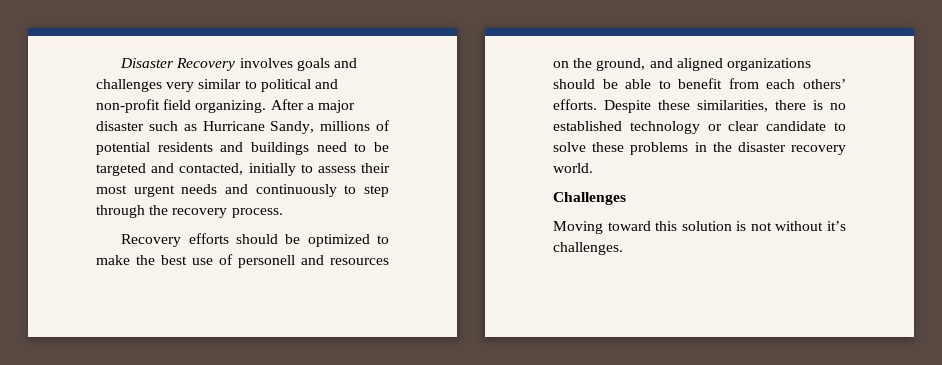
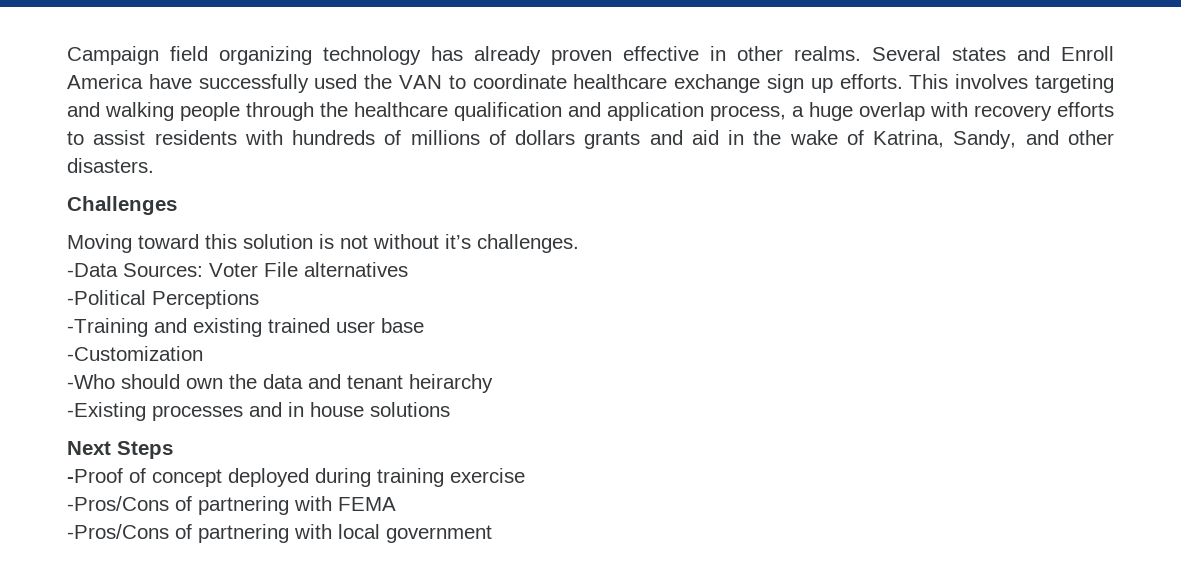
[120,58,357,71] [96,79,338,92] [96,99,355,113] [96,120,390,134] [96,142,389,155] [96,163,390,176] [96,184,389,197] [96,205,283,218] [121,233,389,247] [96,254,389,268] [553,58,811,71] [553,78,846,89] [553,99,846,113] [553,121,846,134] [553,142,846,155] [553,163,593,173] Disaster Recovery involves goals and challenges very similar to political and non-profit field organizing. After a major disaster such as Hurricane Sandy, millions of potential residents and buildings need to be targeted and contacted, initially to assess their most urgent needs and continuously to step through the recovery process. // Recovery efforts should be optimized to make the best use of personell and resources on the ground, and aligned organizations should be able to benefit from each others’ efforts. Despite these similarities, there is no established technology or clear candidate to solve these problems in the disaster recovery world. -> [67,46,1114,65] [67,74,1114,93] [67,102,1114,121] [67,130,1115,149] [67,158,154,173] Campaign field organizing technology has already proven effective in other realms. Several states and Enroll America have successfully used the VAN to coordinate healthcare exchange sign up efforts. This involves targeting and walking people through the healthcare qualification and application process, a huge overlap with recovery efforts to assist residents with hundreds of millions of dollars grants and aid in the wake of Katrina, Sandy, and other disasters.
(623, 248) none -> [67,262,408,277] [67,290,259,309] [67,318,424,337] [67,346,203,361] [67,374,493,393] [67,402,450,421] [67,441,173,459] [67,468,525,487] [67,496,396,515] [67,524,492,543] // -Data Sources: Voter File alternatives // -Political Perceptions // -Training and existing trained user base // -Customization // -Who should own the data and tenant heirarchy // -Existing processes and in house solutions // Next Steps // -Proof of concept deployed during training exercise // -Pros/Cons of partnering with FEMA // -Pros/Cons of partnering with local government

